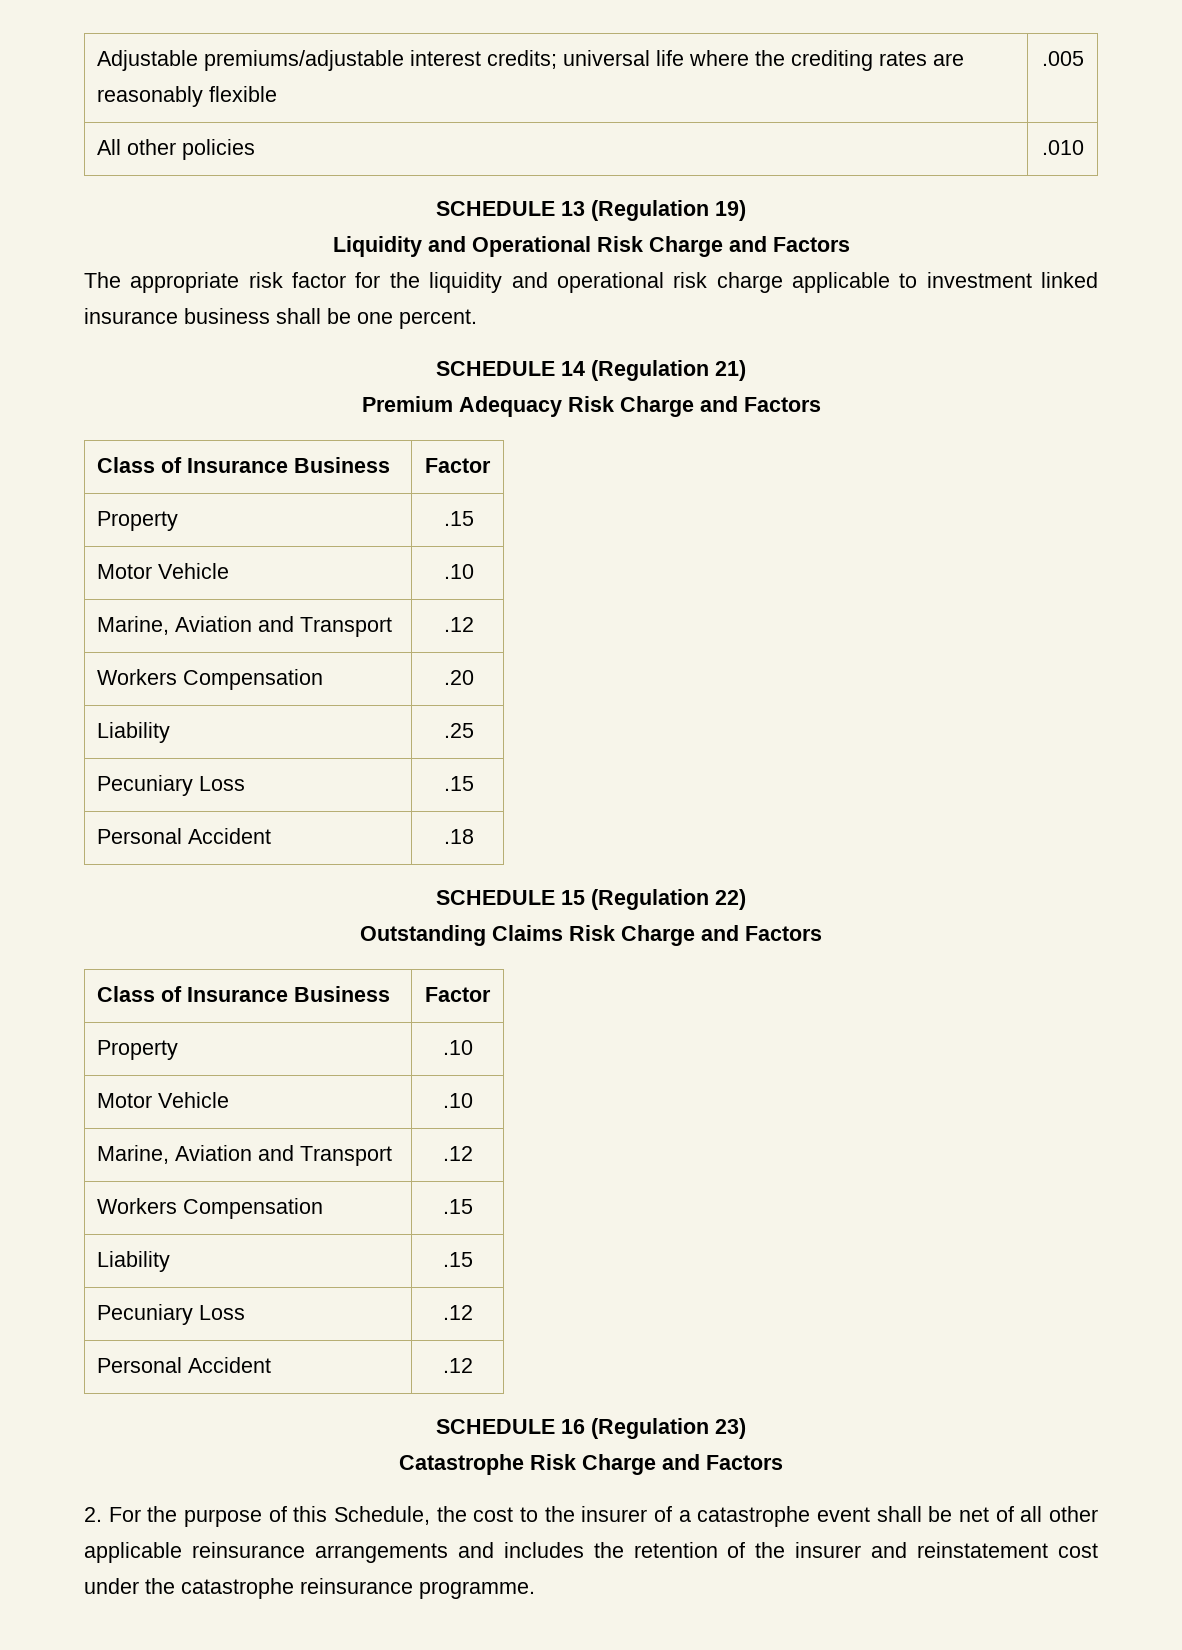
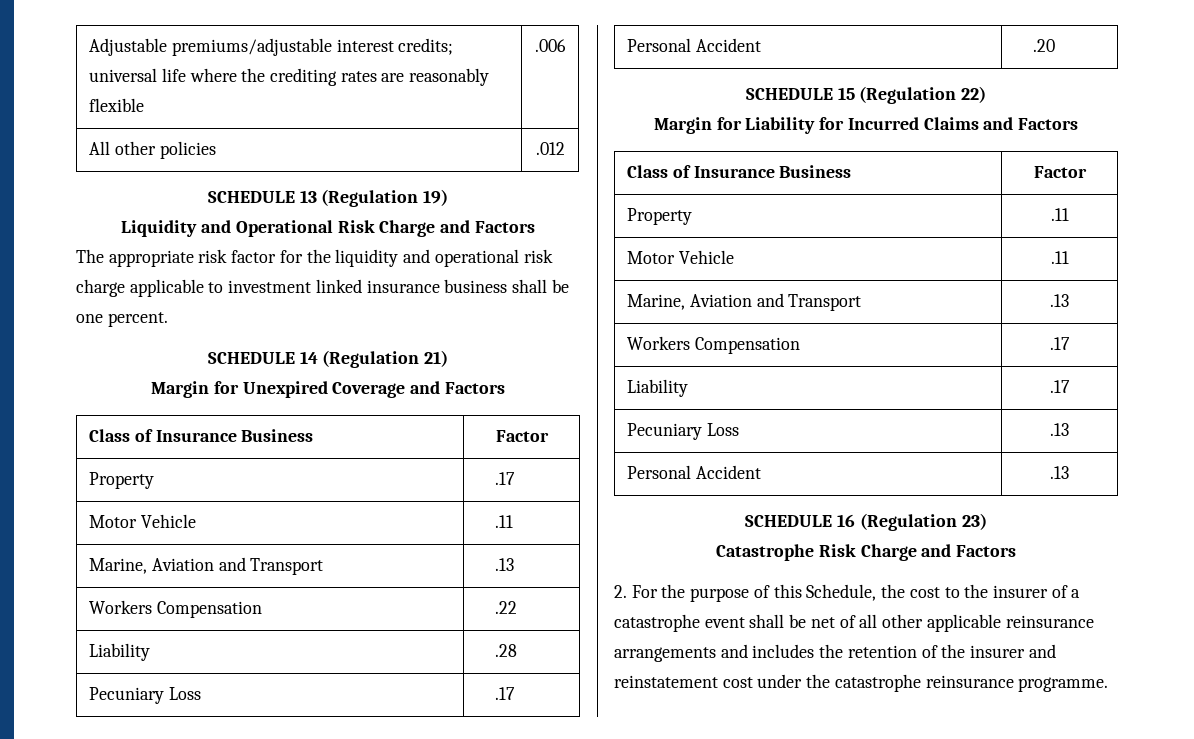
[1041,51,1084,66] .005 -> [535,39,566,52] .006
[1041,140,1084,155] .010 -> [535,142,565,155] .012
[361,396,821,417] [97,457,391,473] [425,458,491,473] [97,511,179,531] [444,511,475,526] [97,563,230,579] [444,564,475,579] [97,616,393,637] [444,617,475,632] [97,669,324,690] [444,670,475,685] [97,722,171,743] [444,723,475,738] [97,775,246,796] [444,776,475,791] [97,828,272,844] [444,829,475,844] Premium Adequacy Risk Charge and Factors // Class of Insurance Business | Factor // Property | .15 // Motor Vehicle | .10 // Marine, Aviation and Transport | .12 // Workers Compensation | .20 // Liability | .25 // Pecuniary Loss | .15 // Personal Accident | .18 -> [151,381,505,398] [89,429,314,442] [495,430,549,442] [89,472,155,489] [495,472,516,485] [89,514,196,528] [495,515,514,528] [89,557,324,575] [495,558,515,571] [89,600,262,618] [495,601,518,614] [89,643,151,661] [495,644,518,657] [89,687,201,704] [495,687,516,700] [627,38,761,52] [1033,39,1056,52] Margin for Unexpired Coverage and Factors // Class of Insurance Business | Factor // Property | .17 // Motor Vehicle | .11 // Marine, Aviation and Transport | .13 // Workers Compensation | .22 // Liability | .28 // Pecuniary Loss | .17 // Personal Accident | .20
[360,925,822,946] [97,986,391,1002] [425,987,491,1002] [97,1040,179,1060] [442,1040,473,1055] [97,1092,230,1108] [442,1093,473,1108] [97,1145,393,1166] [442,1146,473,1161] [97,1198,324,1219] [442,1199,473,1214] [97,1251,171,1272] [442,1252,473,1267] [97,1304,246,1325] [442,1305,473,1320] [97,1357,272,1373] [442,1358,473,1373] Outstanding Claims Risk Charge and Factors // Class of Insurance Business | Factor // Property | .10 // Motor Vehicle | .10 // Marine, Aviation and Transport | .12 // Workers Compensation | .15 // Liability | .15 // Pecuniary Loss | .12 // Personal Accident | .12 -> [653,117,1079,134] [627,165,852,178] [1033,166,1087,178] [627,208,693,225] [1050,208,1069,221] [627,250,734,264] [1050,251,1069,264] [627,293,862,311] [1050,294,1069,307] [627,336,800,354] [1050,337,1070,350] [627,379,689,397] [1050,380,1070,393] [627,423,739,440] [1050,423,1069,436] [627,465,761,479] [1050,466,1069,479] Margin for Liability for Incurred Claims and Factors // Class of Insurance Business | Factor // Property | .11 // Motor Vehicle | .11 // Marine, Aviation and Transport | .13 // Workers Compensation | .17 // Liability | .17 // Pecuniary Loss | .13 // Personal Accident | .13

